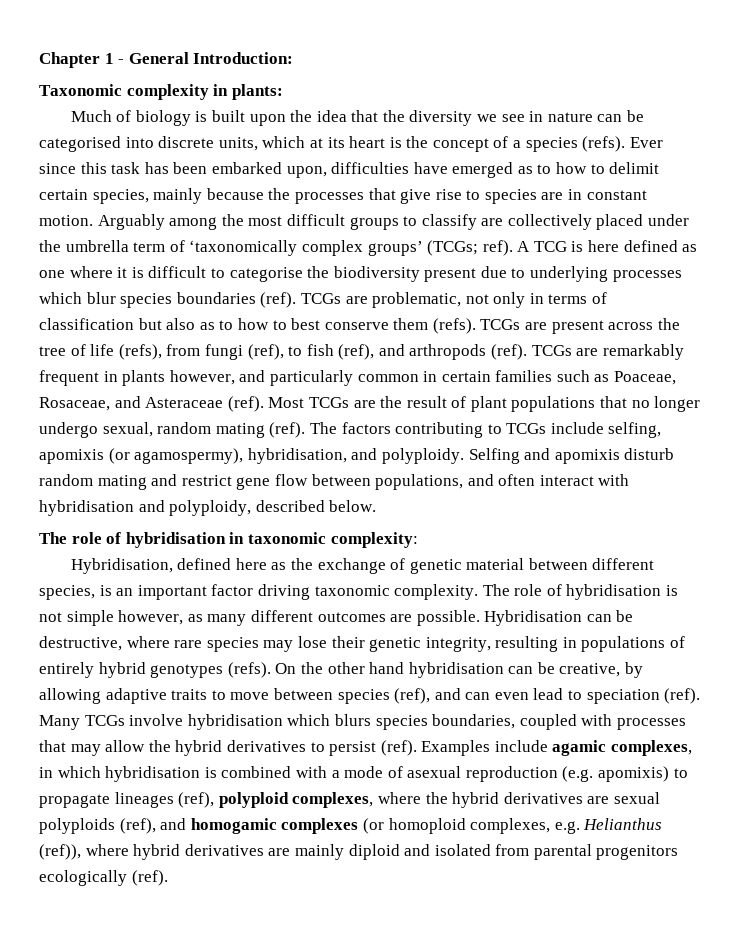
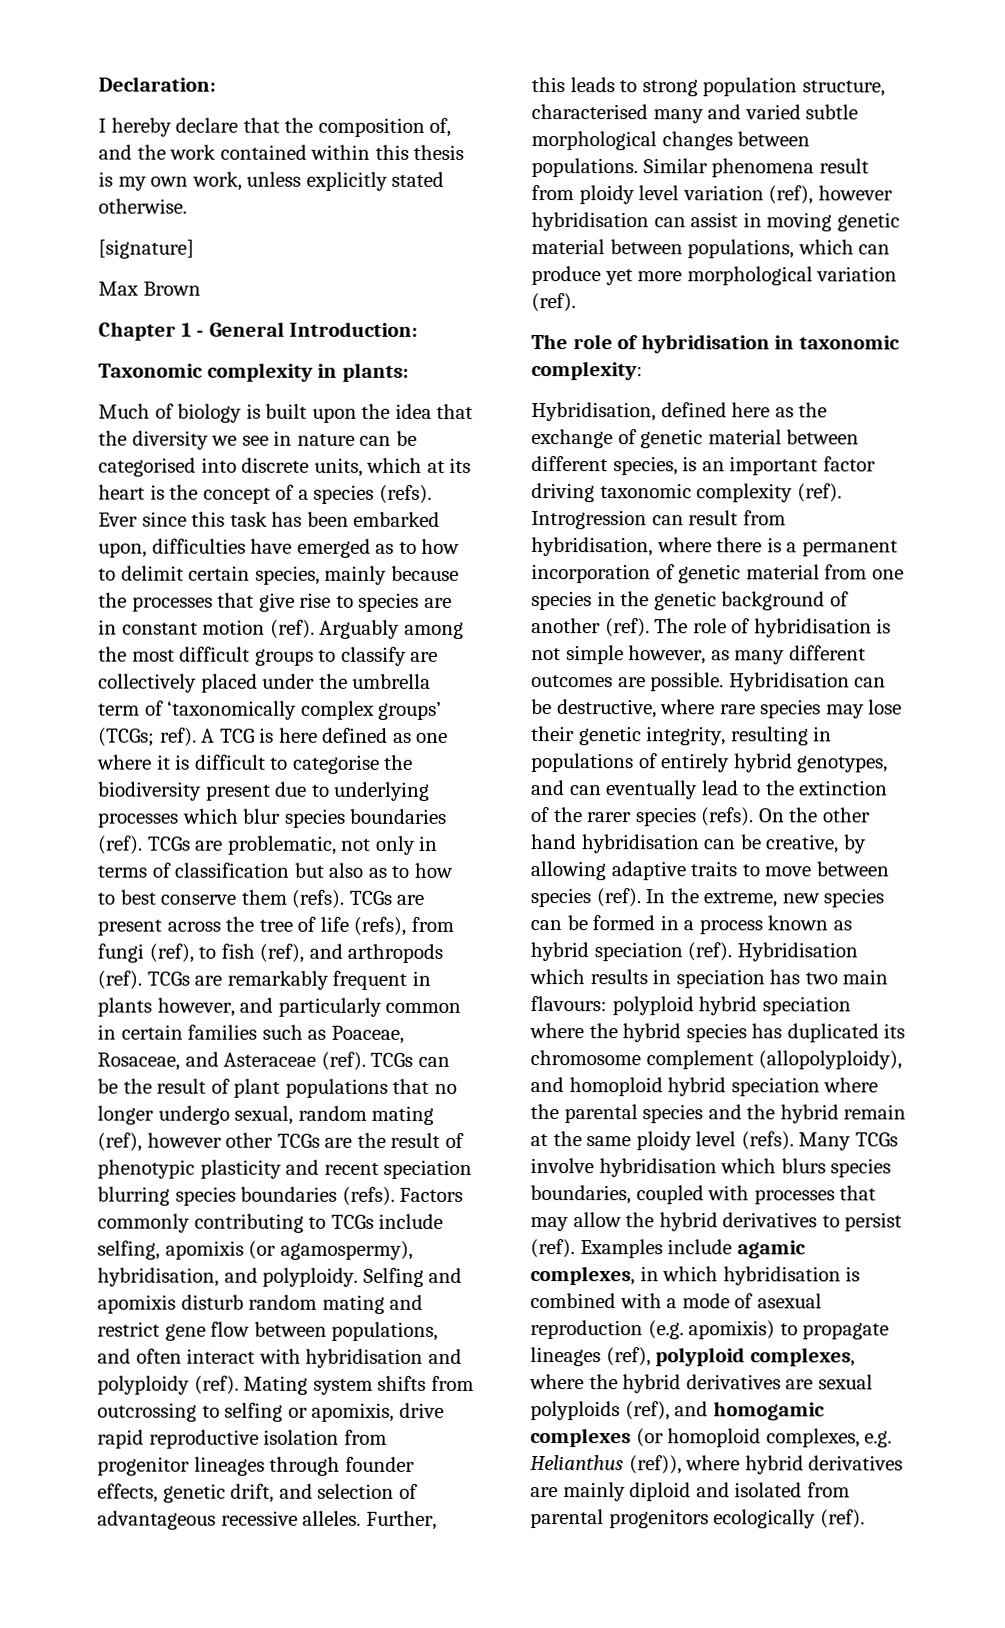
(39, 60) none -> [98,76,216,92] [98,117,452,137] [98,144,465,160] [98,171,445,191] [98,198,187,214] [98,239,194,259] [98,281,201,296] Declaration: // I hereby declare that the composition of, and the work contained within this thesis is my own work, unless explicitly stated otherwise. // [signature] // Max Brown //
[39,215,93,226] motion. -> [202,619,315,639] motion (ref).
[268,397,376,408] Most TCGs are -> [370,1052,450,1067] [97,1078,118,1094] TCGs can be
[269,422,391,438] (ref). The factors -> [97,1132,464,1152] [97,1159,473,1179] [97,1186,464,1206] [97,1213,190,1233] (ref), however other TCGs are the result of phenotypic plasticity and recent speciation blurring species boundaries (refs). Factors commonly
[169,500,377,516] polyploidy, described below. -> [97,1375,474,1395] [97,1402,444,1422] [97,1429,387,1449] [97,1456,415,1476] [97,1483,418,1503] [97,1510,437,1530] [531,77,885,97] [531,104,859,124] [531,131,811,151] [531,158,869,178] [531,185,893,205] [531,212,900,232] [531,239,891,259] [531,266,898,286] [531,293,576,313] polyploidy (ref). Mating system shifts from outcrossing to selfing or apomixis, drive rapid reproductive isolation from progenitor lineages through founder effects, genetic drift, and selection of advantageous recessive alleles. Further, this leads to strong population structure, characterised many and varied subtle morphological changes between populations. Similar phenomena result from ploidy level variation (ref), however hybridisation can assist in moving genetic material between populations, which can produce yet more morphological variation (ref).
[394,584,479,600] complexity. -> [696,483,842,503] [531,510,786,530] [531,537,898,557] [531,564,904,584] [531,591,849,611] [531,618,650,638] complexity (ref). Introgression can result from hybridisation, where there is a permanent incorporation of genetic material from one species in the genetic background of another (ref).
[150,664,224,678] genotypes -> [797,755,889,773] [531,780,889,800] [530,807,697,827] genotypes, and can eventually lead to the extinction of the rarer species
[394,688,701,704] (ref), and can even lead to speciation (ref). -> [595,888,885,908] [530,915,852,935] [530,942,858,962] [529,969,889,989] [530,996,851,1016] [529,1023,906,1043] [530,1050,903,1070] [530,1077,879,1097] [530,1104,907,1124] [530,1131,794,1151] (ref). In the extreme, new species can be formed in a process known as hybrid speciation (ref). Hybridisation which results in speciation has two main flavours: polyploid hybrid speciation where the hybrid species has duplicated its chromosome complement (allopolyploidy), and homoploid hybrid speciation where the parental species and the hybrid remain at the same ploidy level (refs).

